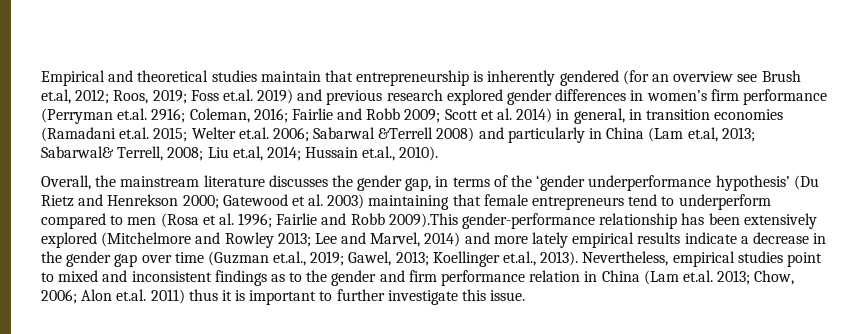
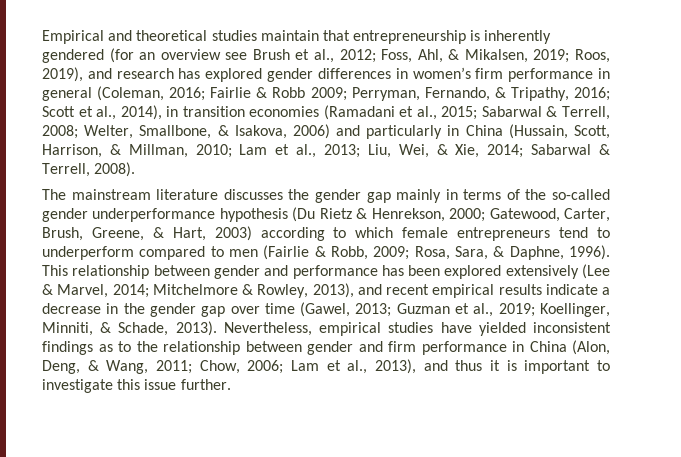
[41,89,443,105] et.al, 2012; Roos, 2019; Foss et.al. 2019) and previous research -> [295,49,610,63] [42,67,201,82] et al., 2012; Foss, Ahl, & Mikalsen, 2019; Roos, 2019), and research has
[41,108,250,124] (Perryman et.al. 2916; Coleman, -> [597,68,610,79] [42,86,165,101] in general (Coleman,
[337,108,363,120] and -> [256,87,268,98] &
[444,108,784,124] [41,127,755,143] [41,146,439,161] [41,175,117,190] Scott et al. 2014) in general, in transition economies (Ramadani et.al. 2015; Welter et.al. 2006; Sabarwal &Terrell 2008) and particularly in China (Lam et.al, 2013; Sabarwal& Terrell, 2008; Liu et.al, 2014; Hussain et.al., 2010). // Overall, the -> [351,87,611,101] [42,105,611,120] [42,124,610,139] [42,144,610,158] [42,162,136,177] [42,189,66,200] Perryman, Fernando, & Tripathy, 2016; Scott et al., 2014), in transition economies (Ramadani et al., 2015; Sabarwal & Terrell, 2008; Welter, Smallbone, & Isakova, 2006) and particularly in China (Hussain, Scott, Harrison, & Millman, 2010; Lam et al., 2013; Liu, Wei, & Xie, 2014; Sabarwal & Terrell, 2008). // The
[405,178,432,191] gap, -> [366,189,442,203] gap mainly
[536,175,819,191] [41,194,481,210] ‘gender underperformance hypothesis’ (Du Rietz and Henrekson 2000; Gatewood et al. 2003) maintaining that -> [551,189,610,200] [42,207,611,222] [42,226,394,241] so-called gender underperformance hypothesis (Du Rietz & Henrekson, 2000; Gatewood, Carter, Brush, Greene, & Hart, 2003) according to which
[160,213,817,229] [41,232,569,248] (Rosa et al. 1996; Fairlie and Robb 2009).This gender-performance relationship has been extensively explored (Mitchelmore and Rowley 2013; Lee and Marvel, 2014) and more lately -> [263,245,610,260] [42,264,610,279] [42,283,429,298] (Fairlie & Robb, 2009; Rosa, Sara, & Daphne, 1996). This relationship between gender and performance has been explored extensively (Lee & Marvel, 2014; Mitchelmore & Rowley, 2013), and recent
[207,251,822,267] [41,270,128,282] (Guzman et.al., 2019; Gawel, 2013; Koellinger et.al., 2013). Nevertheless, empirical studies point to mixed and -> [300,302,611,317] [42,321,526,336] (Gawel, 2013; Guzman et al., 2019; Koellinger, Minniti, & Schade, 2013). Nevertheless, empirical studies have yielded
(328, 276) none -> [163,341,302,355] relationship between
[529,270,795,285] [41,289,185,304] relation in China (Lam et.al. 2013; Chow, 2006; Alon et.al. 2011) -> [512,340,610,355] [42,359,448,374] in China (Alon, Deng, & Wang, 2011; Chow, 2006; Lam et al., 2013), and
[336,289,385,301] further -> (611, 365) none
[490,290,526,301] issue. -> [144,379,231,390] issue further.

